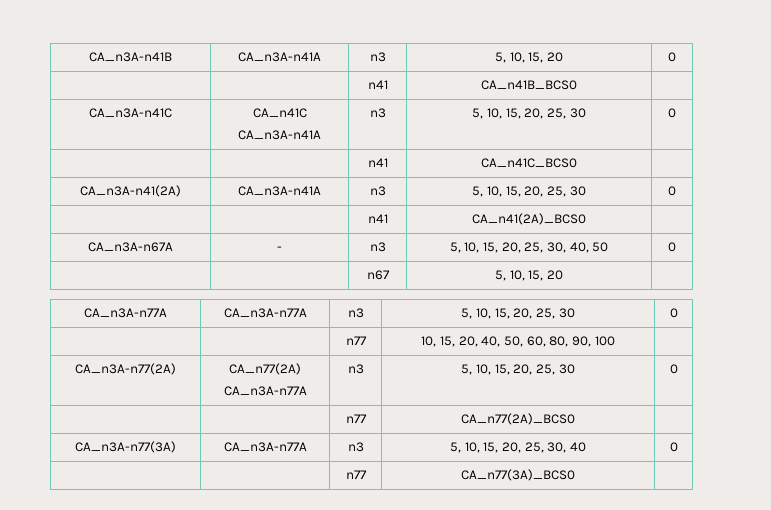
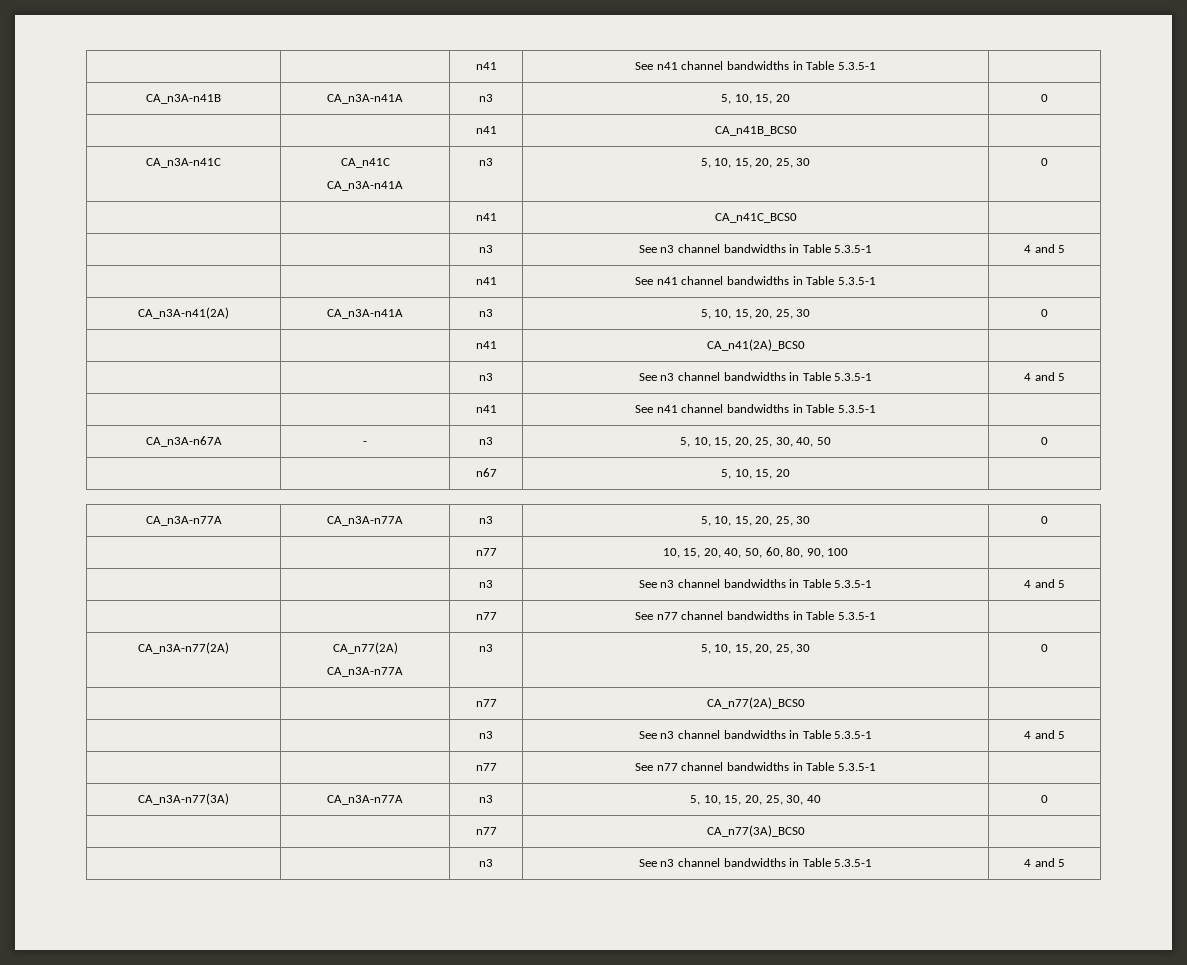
(89, 57) none -> [475,62,497,70] [635,61,876,70] | | n41 | See n41 channel bandwidths in Table 5.3.5-1 | //
(577, 163) none -> [479,245,493,253] [638,244,873,253] [1023,244,1066,253] [475,277,497,285] [635,276,876,285] // | | n3 | See n3 channel bandwidths in Table 5.3.5-1 | 4 and 5 // | | n41 | See n41 channel bandwidths in Table 5.3.5-1 |
(586, 219) none -> [479,373,493,381] [638,372,873,381] [1023,372,1066,381] [475,405,497,413] [635,404,876,413] // | | n3 | See n3 channel bandwidths in Table 5.3.5-1 | 4 and 5 // | | n41 | See n41 channel bandwidths in Table 5.3.5-1 |
(615, 341) none -> [479,580,493,588] [638,579,873,588] [1023,579,1066,588] [475,612,497,620] [635,611,876,620] // | | n3 | See n3 channel bandwidths in Table 5.3.5-1 | 4 and 5 // | | n77 | See n77 channel bandwidths in Table 5.3.5-1 |
(575, 419) none -> [479,731,493,739] [638,730,873,739] [1023,730,1066,739] [475,763,497,771] [635,762,876,771] // | | n3 | See n3 channel bandwidths in Table 5.3.5-1 | 4 and 5 // | | n77 | See n77 channel bandwidths in Table 5.3.5-1 |
(575, 475) none -> [479,859,493,867] [638,858,873,867] [1023,858,1066,867] // | | n3 | See n3 channel bandwidths in Table 5.3.5-1 | 4 and 5

